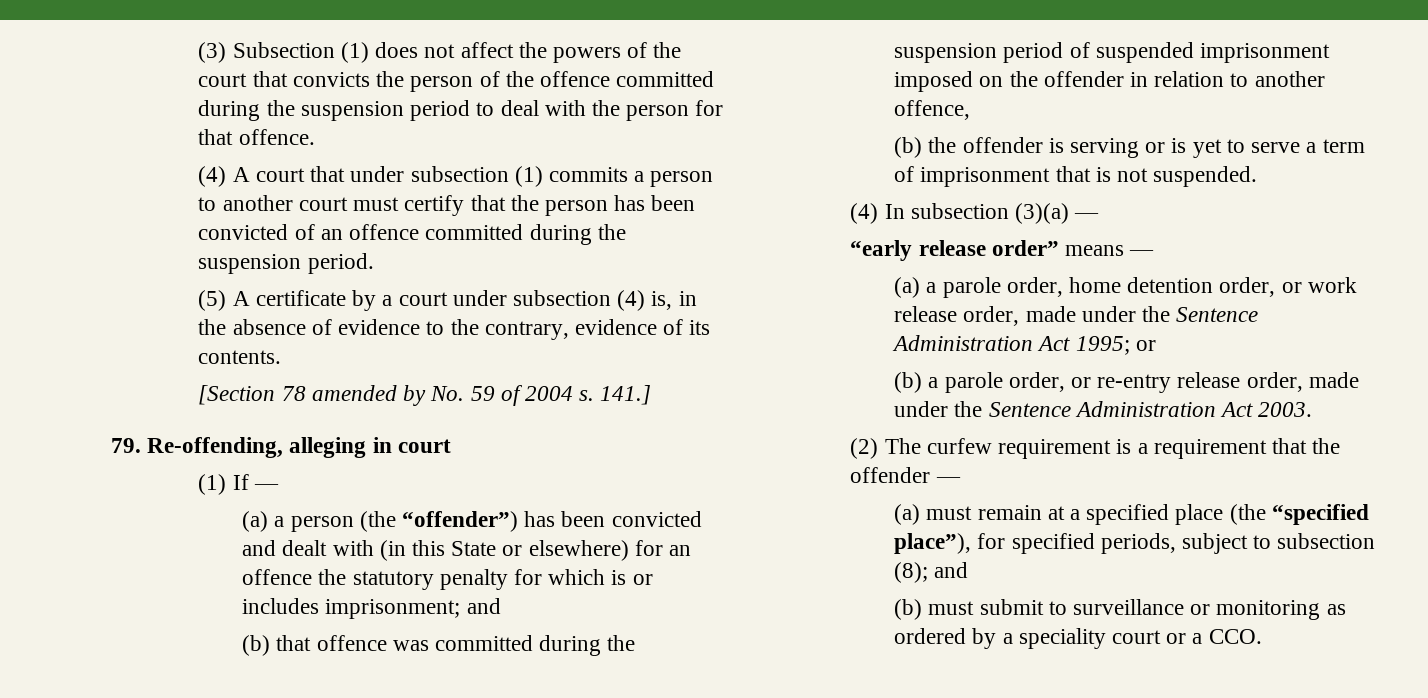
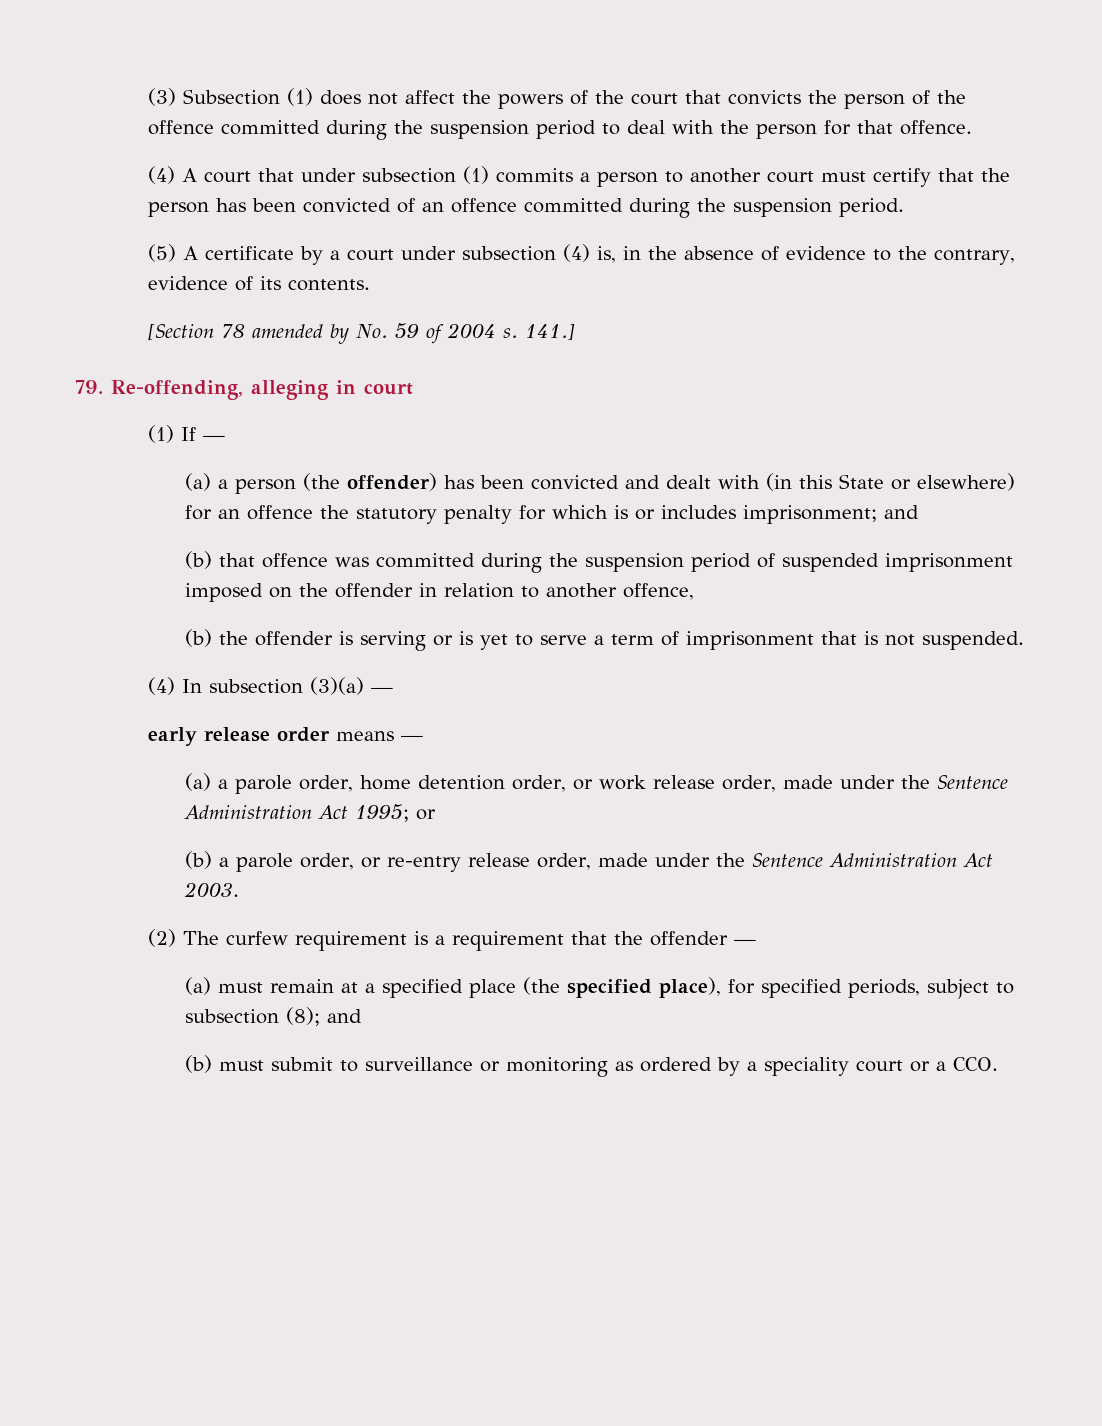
[402,511,519,532] “offender”) -> [346,473,437,491] offender)
[850,240,1059,261] “early release order” -> [148,727,331,746] early release order
[1271,504,1369,525] [894,533,972,554] “specified place”), -> [566,977,721,998] specified place),

